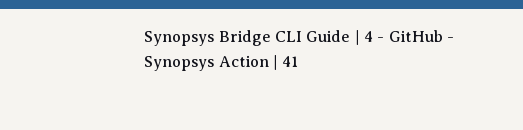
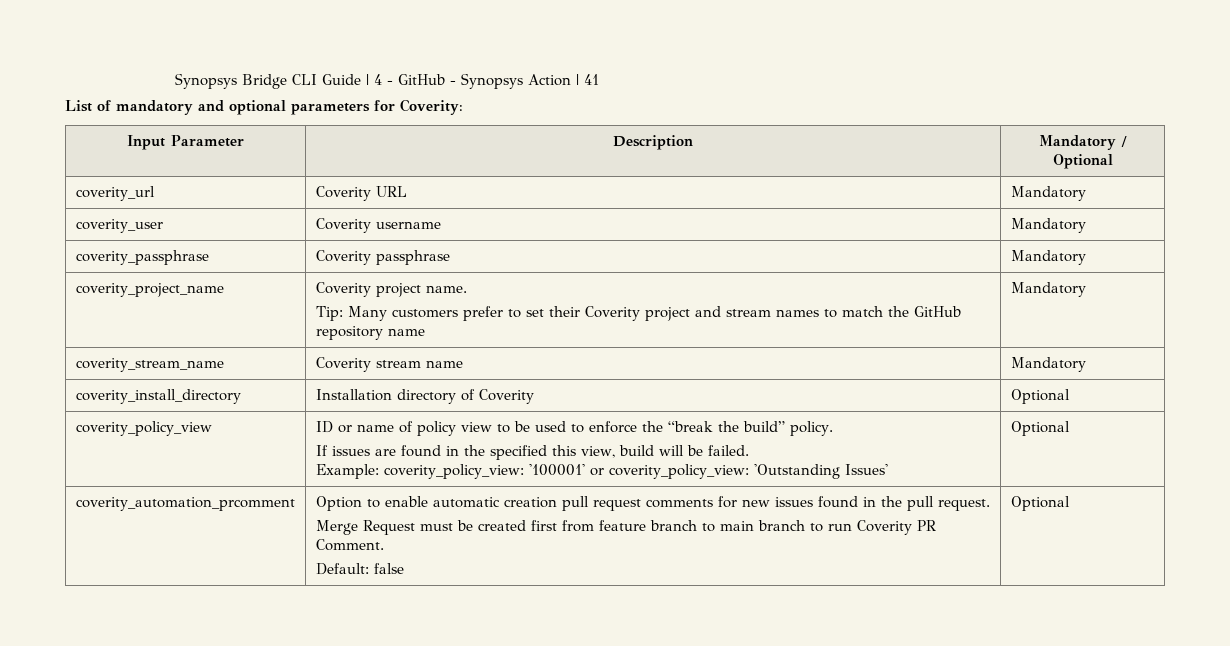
(299, 61) none -> [65,99,463,115] [127,135,244,150] [612,135,693,150] [1039,135,1127,150] [1052,154,1113,169] [75,186,155,201] [315,186,407,201] [1010,186,1086,201] [75,219,163,233] [315,218,441,233] [1010,218,1086,233] [75,250,209,265] [315,250,450,265] [1010,250,1086,265] [75,283,224,297] [315,282,467,297] [315,306,961,321] [315,326,425,340] [1010,282,1086,297] [75,358,224,372] [315,357,463,372] [1010,357,1086,372] [75,389,241,404] [315,389,534,404] [1010,389,1070,404] [75,421,212,436] [315,421,833,436] [315,445,749,460] [315,464,888,479] [1010,421,1070,436] [75,497,295,511] [315,496,990,511] [315,520,936,535] [315,539,384,551] [315,563,404,575] [1010,496,1070,511] // List of mandatory and optional parameters for Coverity: // Input Parameter | Description | Mandatory / Optional // coverity_url | Coverity URL | Mandatory // coverity_user | Coverity username | Mandatory // coverity_passphrase | Coverity passphrase | Mandatory // coverity_project_name | Coverity project name. // Tip: Many customers prefer to set their Coverity project and stream names to match the GitHub repository name | Mandatory // coverity_stream_name | Coverity stream name | Mandatory // coverity_install_directory | Installation directory of Coverity | Optional // coverity_policy_view | ID or name of policy view to be used to enforce the “break the build” policy. // If issues are found in the specified this view, build will be failed. // Example: coverity_policy_view: '100001' or coverity_policy_view: 'Outstanding Issues' | Optional // coverity_automation_prcomment | Option to enable automatic creation pull request comments for new issues found in the pull request. // Merge Request must be created first from feature branch to main branch to run Coverity PR Comment. // Default: false | Optional

